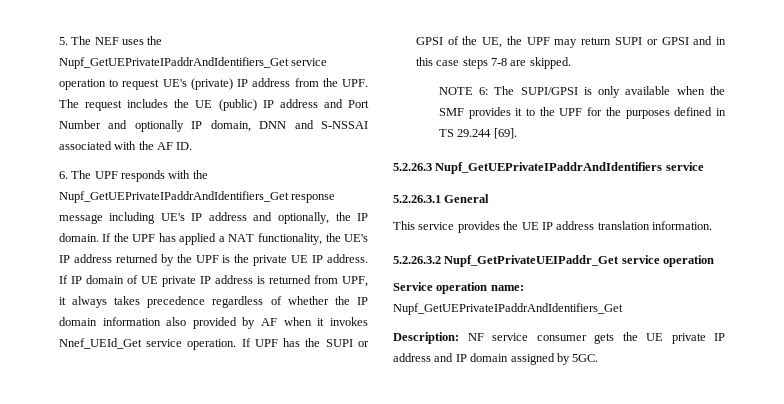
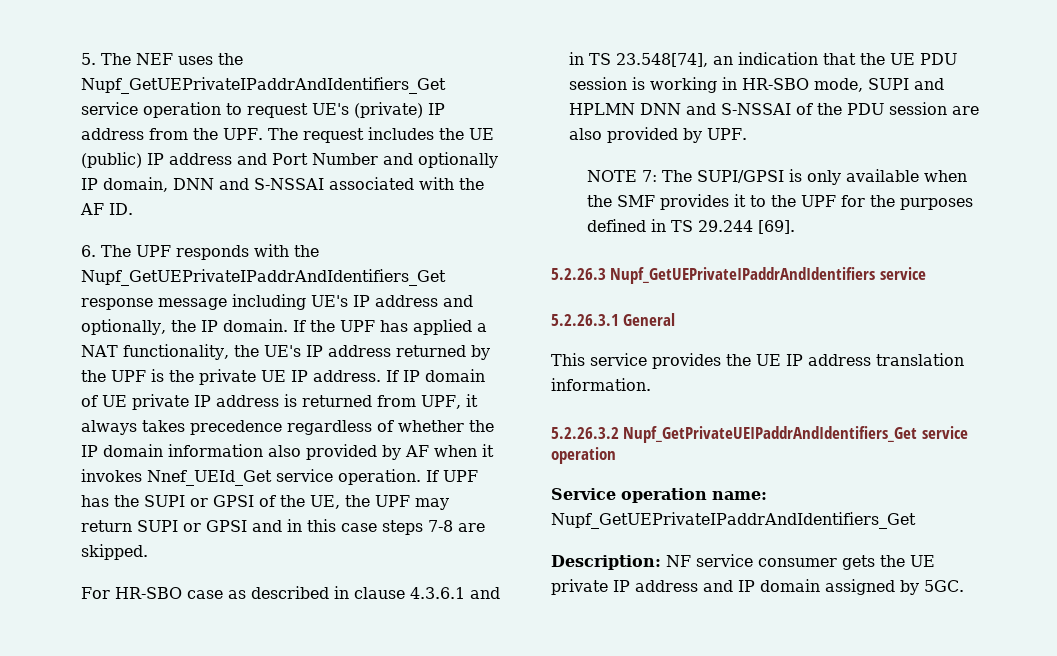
(571, 63) none -> [80,586,500,599] [568,52,957,67] [568,77,944,93] [568,102,979,115] [568,127,747,143] // For HR-SBO case as described in clause 4.3.6.1 and in TS 23.548[74], an indication that the UE PDU session is working in HR-SBO mode, SUPI and HPLMN DNN and S-NSSAI of the PDU session are also provided by UPF.
[479,87,489,95] 6: -> [641,170,657,182] 7:
[444,255,620,267] Nupf_GetPrivateUEIPaddr_Get -> [623,426,918,443] Nupf_GetPrivateUEIPaddrAndIdentifiers_Get

